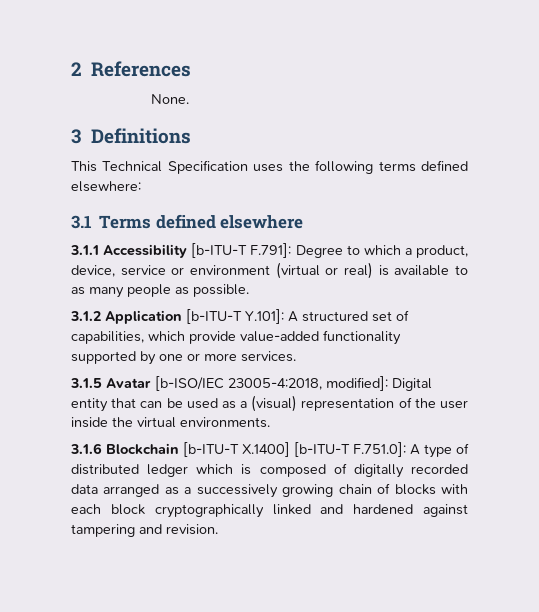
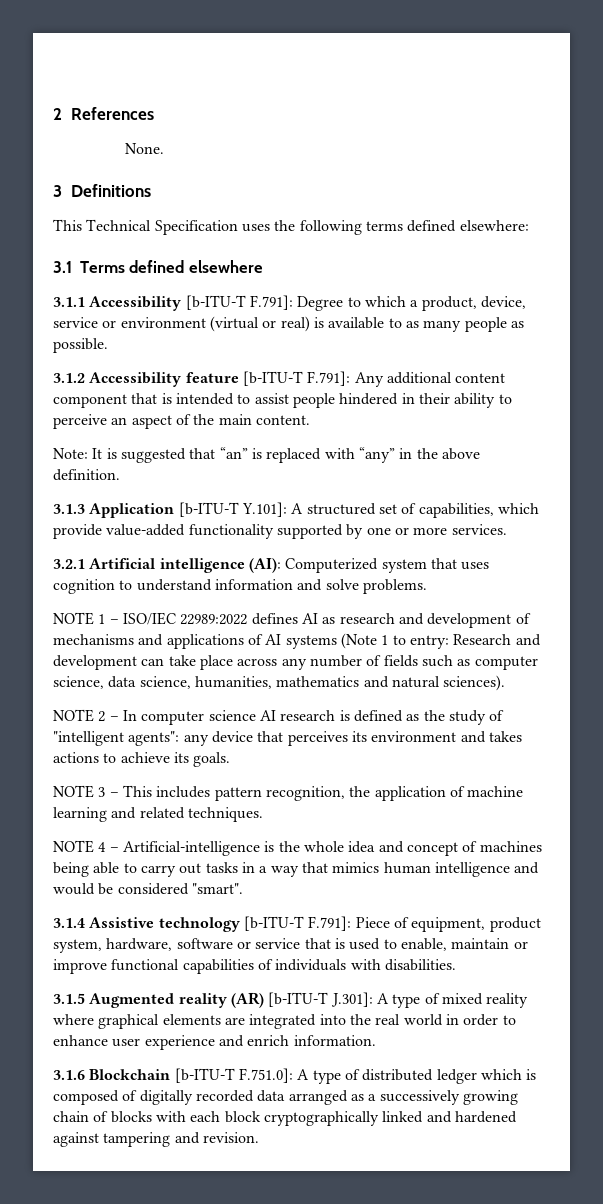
(101, 316) none -> [89,371,506,387] [53,393,512,408] [53,414,310,429] [53,447,480,463] [53,469,120,481] [53,504,85,514] Accessibility feature [b-ITU-T F.791]: Any additional content component that is intended to assist people hindered in their ability to perceive an aspect of the main content. // Note: It is suggested that “an” is replaced with “any” in the above definition. // 3.1.3
[70,376,432,391] [71,395,469,412] [71,417,270,428] 3.1.5 Avatar [b-ISO/IEC 23005-4:2018, modified]: Digital entity that can be used as a (visual) representation of the user inside the virtual environments. -> [53,558,490,573] [53,579,427,594] [53,612,531,628] [53,633,541,649] [53,655,538,670] [53,675,506,691] [53,709,505,725] [53,731,522,746] [53,752,231,767] [53,785,524,801] [53,807,263,822] [53,840,542,856] [53,862,540,877] [53,883,243,895] [53,916,541,932] [53,938,528,953] [53,959,456,974] [53,992,529,1008] [53,1014,516,1029] [53,1035,376,1050] 3.2.1 Artificial intelligence (AI): Computerized system that uses cognition to understand information and solve problems. // NOTE 1 – ISO/IEC 22989:2022 defines AI as research and development of mechanisms and applications of AI systems (Note 1 to entry: Research and development can take place across any number of fields such as computer science, data science, humanities, mathematics and natural sciences). // NOTE 2 – In computer science AI research is defined as the study of "intelligent agents": any device that perceives its environment and takes actions to achieve its goals. // NOTE 3 – This includes pattern recognition, the application of machine learning and related techniques. // NOTE 4 – Artificial-intelligence is the whole idea and concept of machines being able to carry out tasks in a way that mimics human intelligence and would be considered "smart". // 3.1.4 Assistive technology [b-ITU-T F.791]: Piece of equipment, product system, hardware, software or service that is used to enable, maintain or improve functional capabilities of individuals with disabilities. // 3.1.5 Augmented reality (AR) [b-ITU-T J.301]: A type of mixed reality where graphical elements are integrated into the real world in order to enhance user experience and enrich information.
[242,442,350,457] X.1400] [b-ITU-T -> (235, 1075) none

